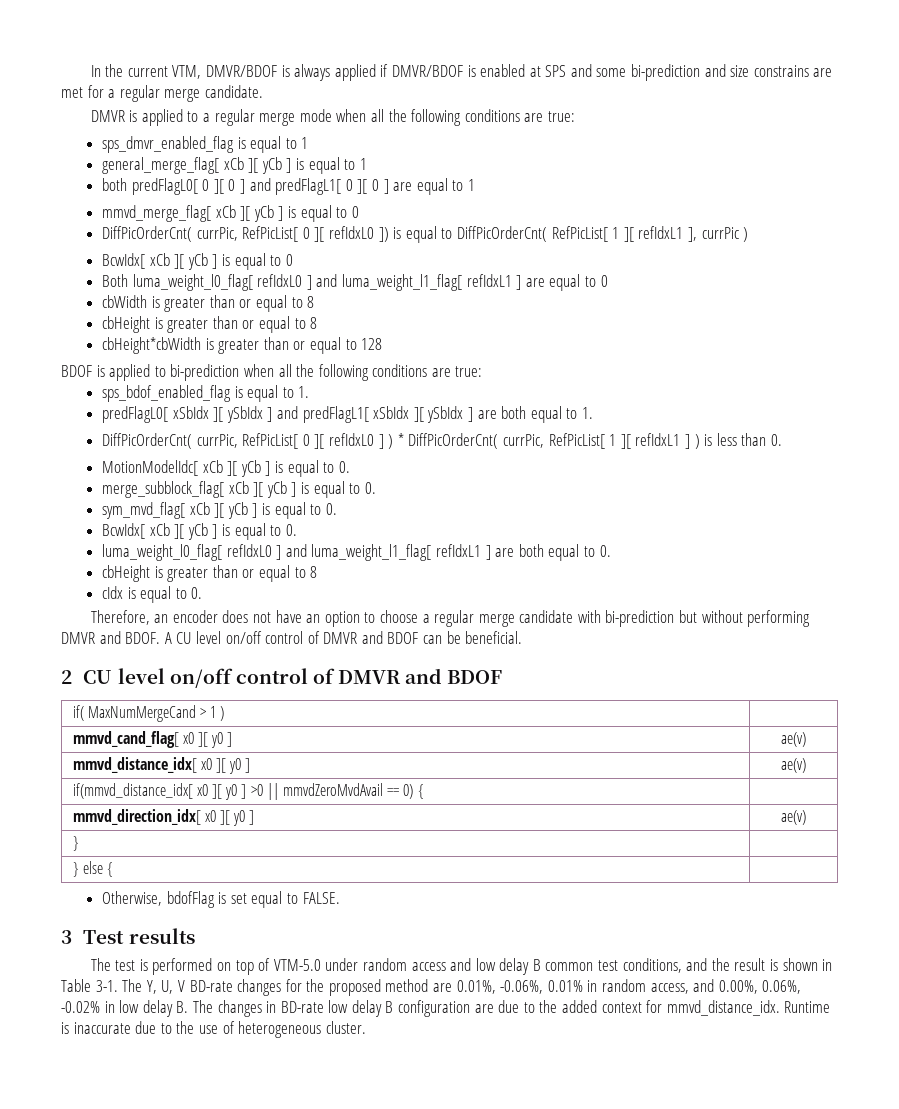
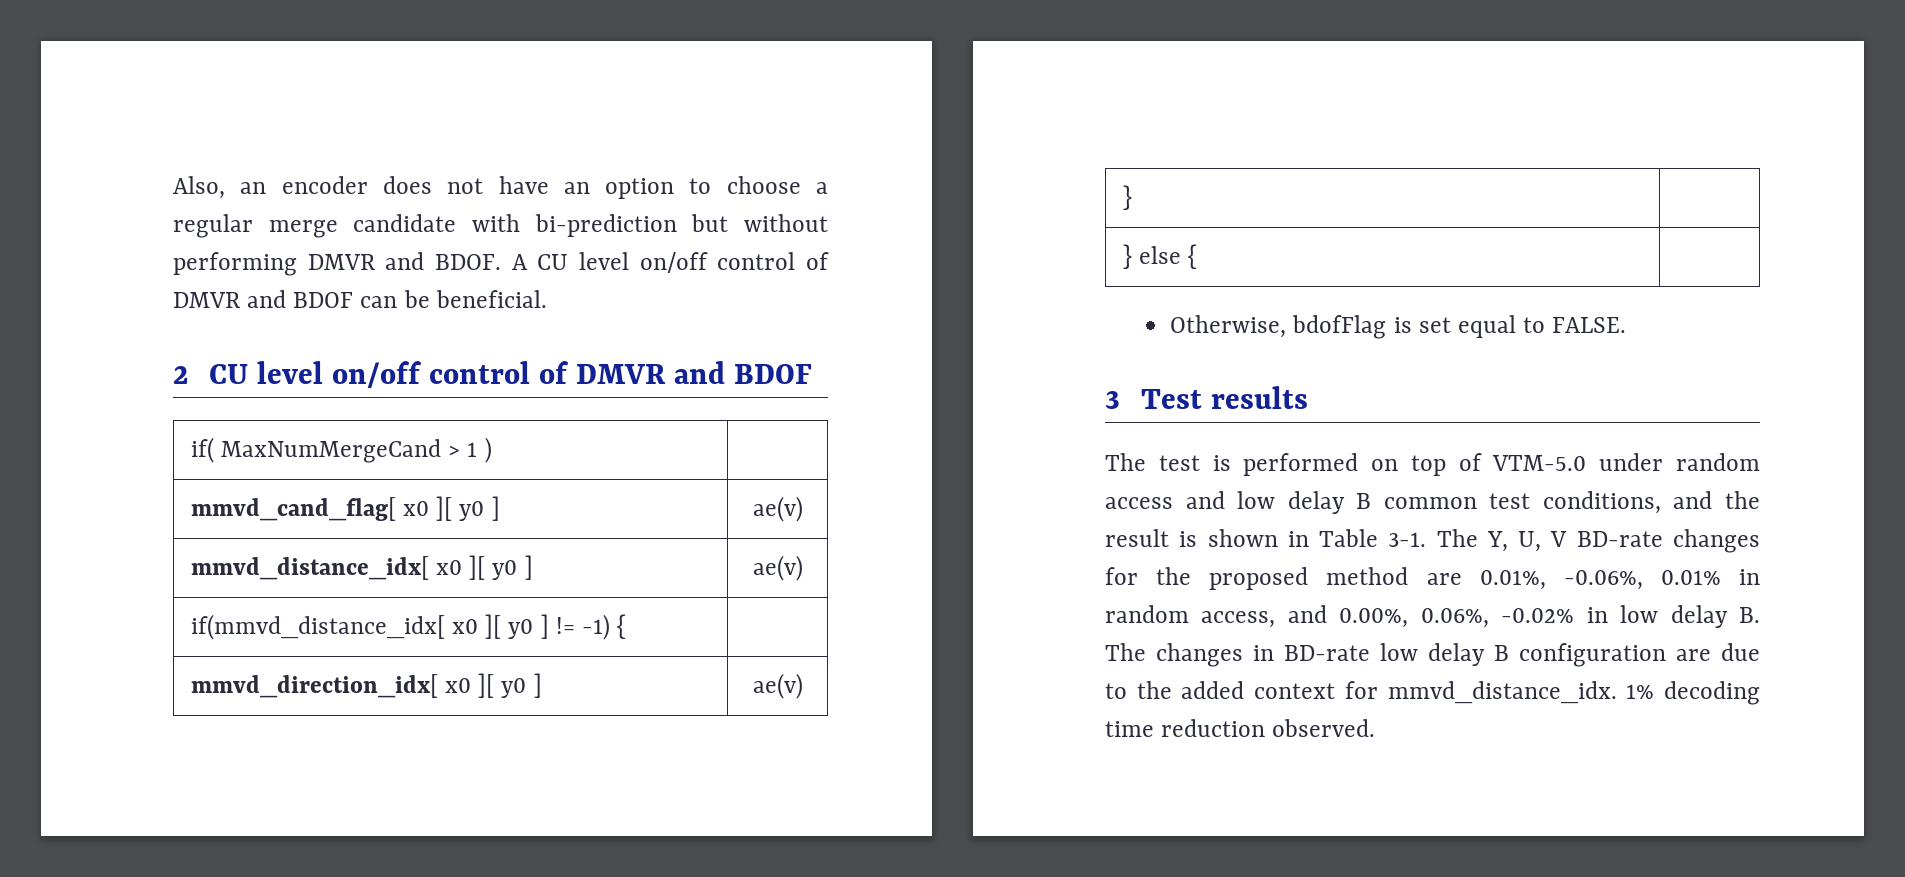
[90,64,833,81] [61,85,263,102] [90,109,575,126] [102,136,309,153] [102,157,367,174] [102,178,475,195] [102,205,359,222] [102,226,749,243] [102,253,293,270] [102,274,608,291] [102,295,315,312] [102,316,318,333] [102,337,383,354] [61,364,483,381] [102,385,310,402] [102,406,593,423] [102,433,782,449] [102,460,350,477] [102,481,376,498] [102,502,337,519] [102,523,297,540] [102,544,611,561] [102,565,318,582] [102,586,203,603] [90,610,150,625] In the current VTM, DMVR/BDOF is always applied if DMVR/BDOF is enabled at SPS and some bi-prediction and size constrains are met for a regular merge candidate. // DMVR is applied to a regular merge mode when all the following conditions are true: // sps_dmvr_enabled_flag is equal to 1 // general_merge_flag[ xCb ][ yCb ] is equal to 1 // both predFlagL0[ 0 ][ 0 ] and predFlagL1[ 0 ][ 0 ] are equal to 1 // mmvd_merge_flag[ xCb ][ yCb ] is equal to 0 // DiffPicOrderCnt( currPic, RefPicList[ 0 ][ refIdxL0 ]) is equal to DiffPicOrderCnt( RefPicList[ 1 ][ refIdxL1 ], currPic ) // BcwIdx[ xCb ][ yCb ] is equal to 0 // Both luma_weight_l0_flag[ refIdxL0 ] and luma_weight_l1_flag[ refIdxL1 ] are equal to 0 // cbWidth is greater than or equal to 8 // cbHeight is greater than or equal to 8 // cbHeight*cbWidth is greater than or equal to 128 // BDOF is applied to bi-prediction when all the following conditions are true: // sps_bdof_enabled_flag is equal to 1. // predFlagL0[ xSbIdx ][ ySbIdx ] and predFlagL1[ xSbIdx ][ ySbIdx ] are both equal to 1. // DiffPicOrderCnt( currPic, RefPicList[ 0 ][ refIdxL0 ] ) * DiffPicOrderCnt( currPic, RefPicList[ 1 ][ refIdxL1 ] ) is less than 0. // MotionModelIdc[ xCb ][ yCb ] is equal to 0. // merge_subblock_flag[ xCb ][ yCb ] is equal to 0. // sym_mvd_flag[ xCb ][ yCb ] is equal to 0. // BcwIdx[ xCb ][ yCb ] is equal to 0. // luma_weight_l0_flag[ refIdxL0 ] and luma_weight_l1_flag[ refIdxL1 ] are both equal to 0. // cbHeight is greater than or equal to 8 // cIdx is equal to 0. // Therefore, -> [173,176,225,199] Also,
[250,783,414,800] >0 || mmvdZeroMvdAvail == 0) -> [555,614,610,640] != -1)
[784,1001,831,1013] [61,1021,366,1038] Runtime is inaccurate due to the use of heterogeneous cluster. -> [1626,681,1760,705] [1105,719,1376,737] 1% decoding time reduction observed.

